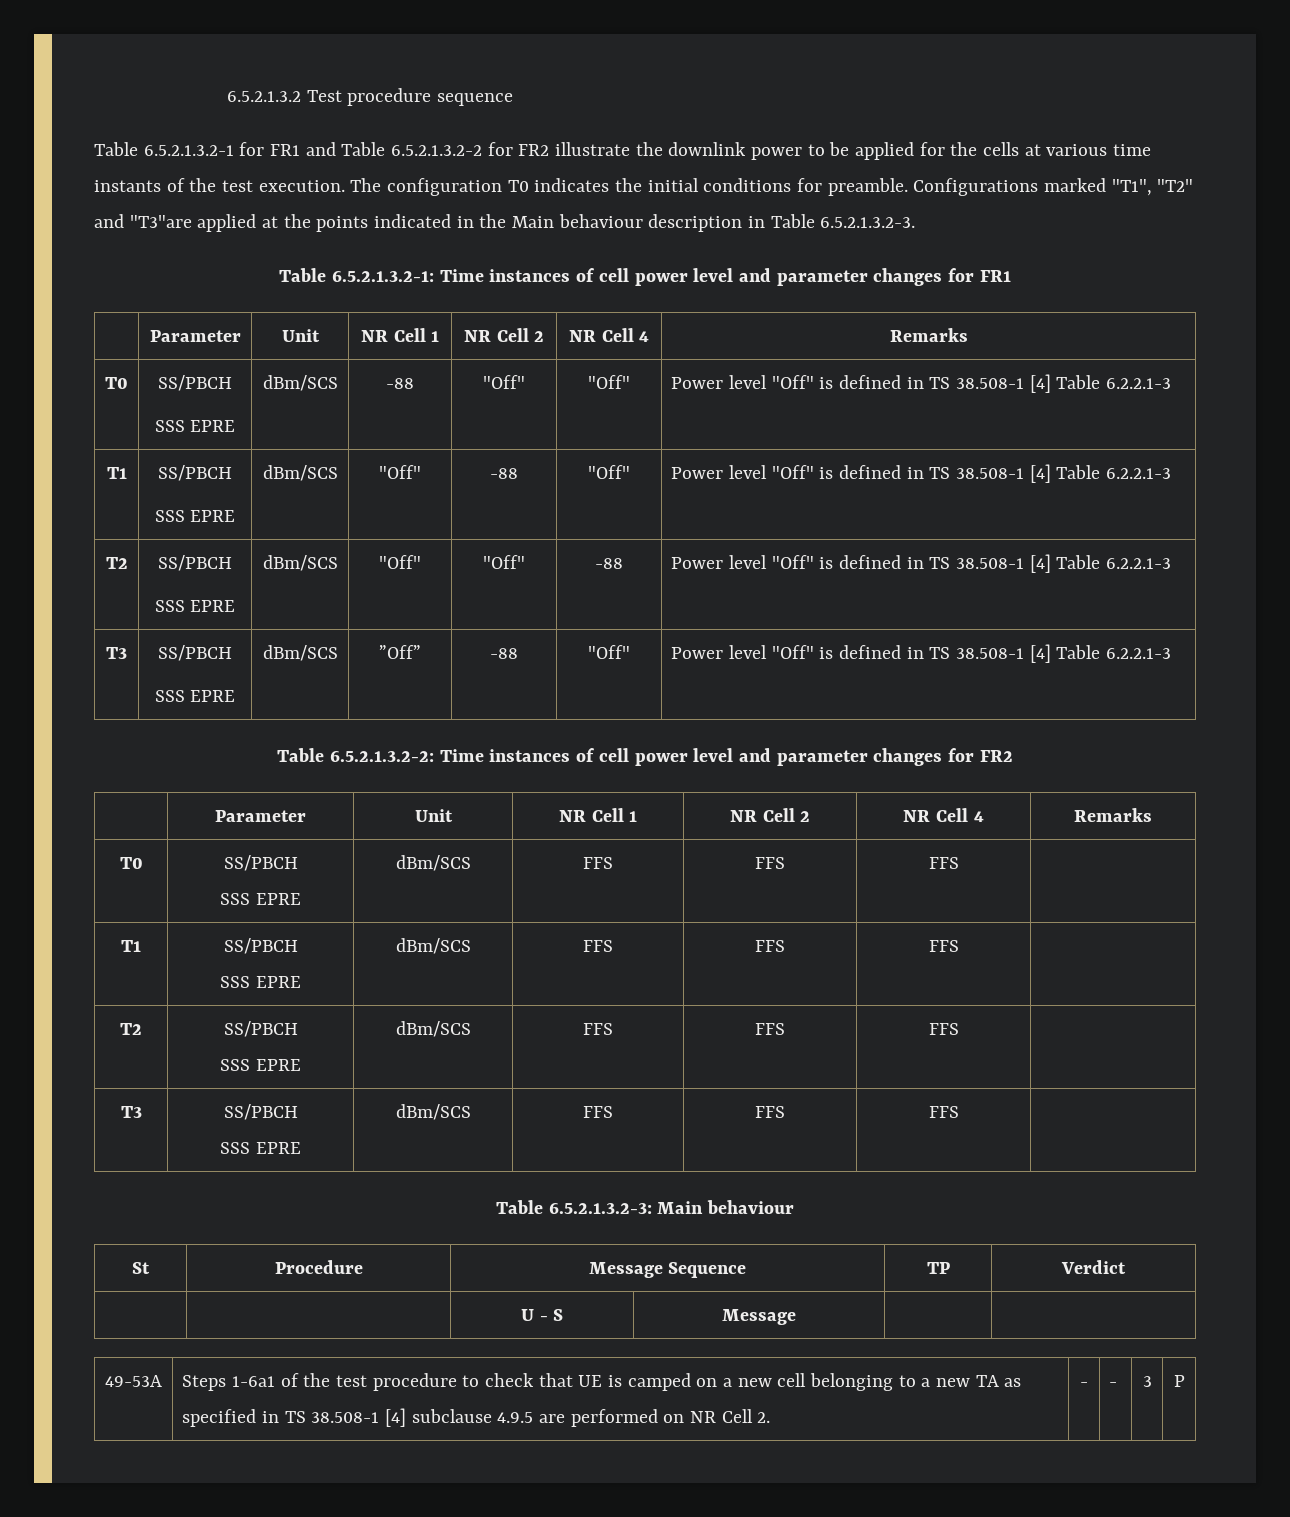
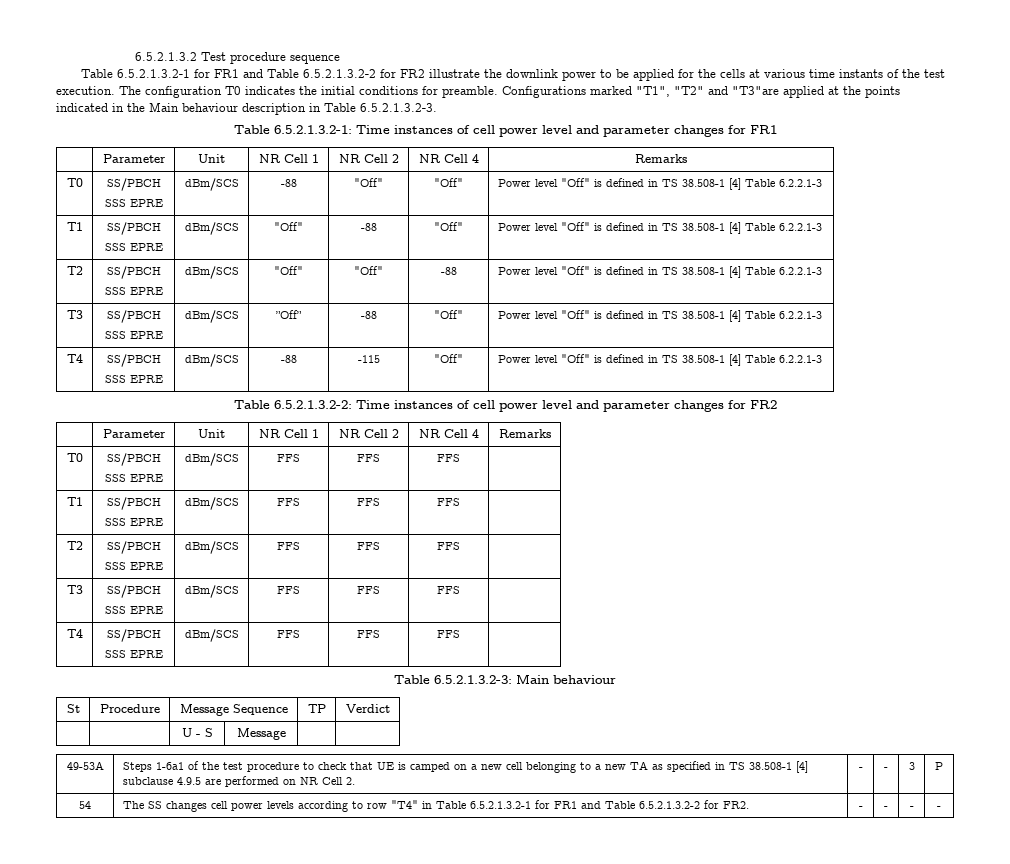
(1172, 653) none -> [66,354,83,363] [106,354,161,367] [104,375,163,383] [184,354,239,367] [280,355,297,363] [357,355,380,363] [434,354,463,363] [497,354,822,366] // T4 | SS/PBCH // SSS EPRE | dBm/SCS | -88 | -115 | "Off" | Power level "Off" is defined in TS 38.508-1 [4] Table 6.2.2.1-3
(959, 1112) none -> [66,629,83,638] [106,629,161,642] [104,650,163,658] [184,629,239,642] [277,630,300,638] [357,630,380,638] [437,630,460,638] // T4 | SS/PBCH // SSS EPRE | dBm/SCS | FFS | FFS | FFS |
(1185, 1381) none -> [79,801,91,809] [122,800,749,812] [858,806,863,809] [882,806,888,809] [909,806,914,809] [937,806,941,809] // 54 | The SS changes cell power levels according to row "T4" in Table 6.5.2.1.3.2-1 for FR1 and Table 6.5.2.1.3.2-2 for FR2. | - | - | - | -

